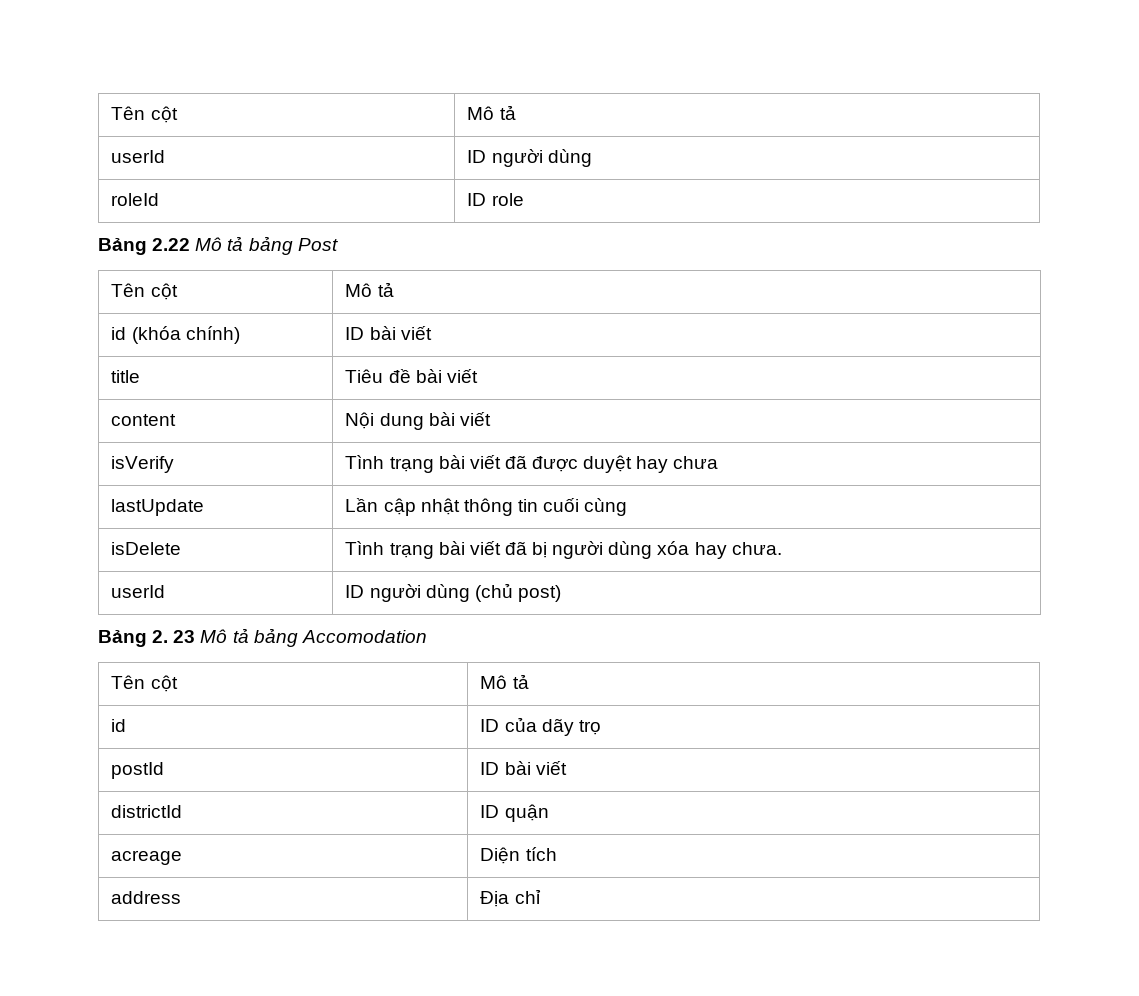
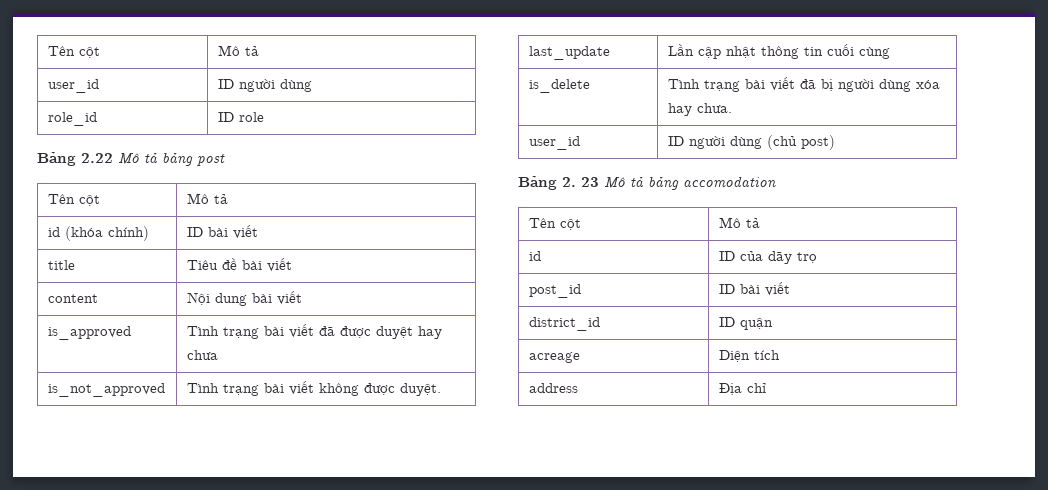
[111,106,178,123] [467,105,516,120] [111,150,166,163] Tên cột | Mô tả // userId -> [47,46,100,58] [217,45,259,56] [47,79,99,93] Tên cột | Mô tả // user_id
[111,193,160,206] roleId -> [47,112,97,126] role_id
[297,238,338,251] Post -> [197,154,225,166] post
[111,456,175,473] isVerify -> [47,326,131,340] is_approved
[111,499,205,516] lastUpdate -> [47,383,165,397] [186,381,441,396] [528,46,610,60] is_not_approved | Tình trạng bài viết không được duyệt. // last_update
[111,542,182,555] isDelete -> [528,79,590,93] is_delete
[111,585,166,598] userId -> [528,136,580,150] user_id
[301,630,427,643] Accomodation -> [683,176,776,188] accomodation
[111,762,165,779] [480,761,567,775] [111,805,183,818] postId | ID bài viết // districtId -> [528,284,581,298] [718,282,790,296] [528,317,600,331] post_id | ID bài viết // district_id

